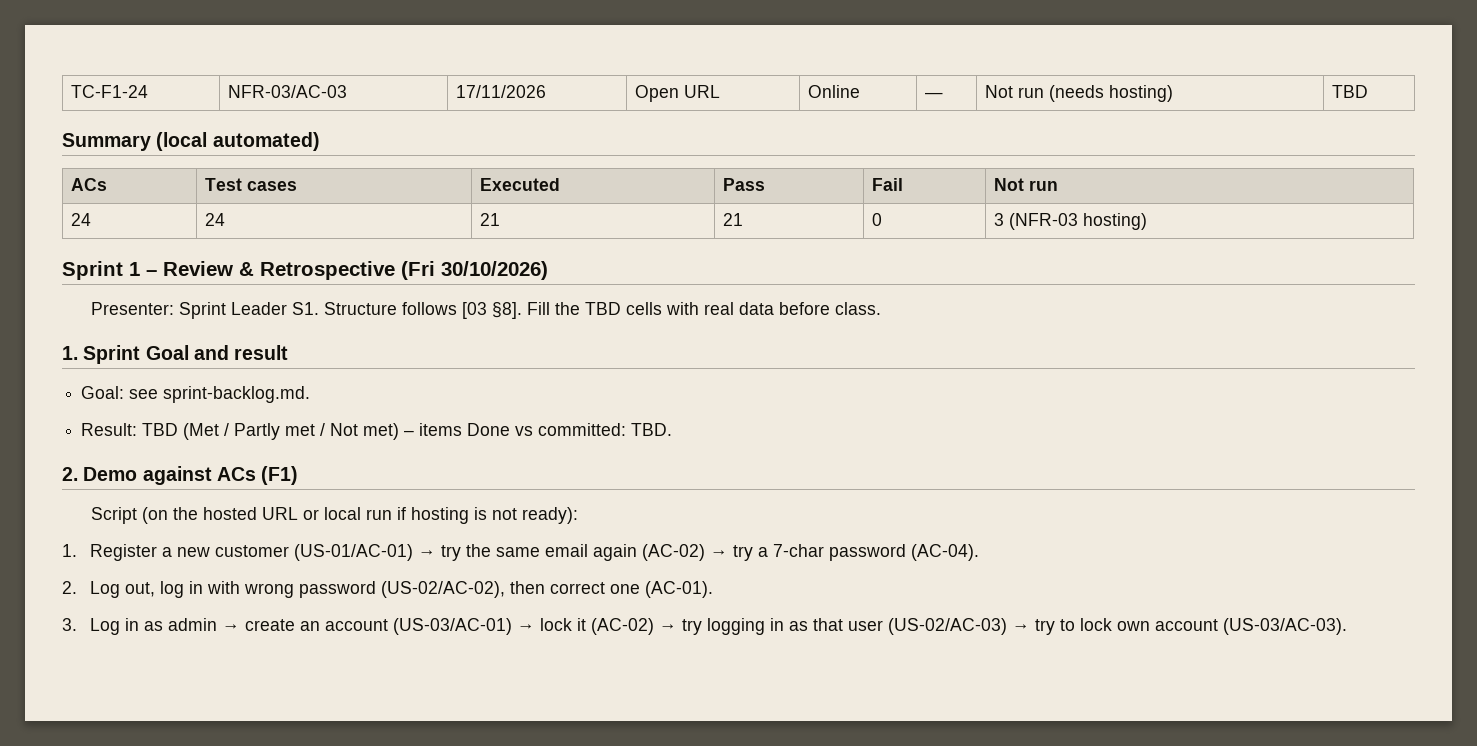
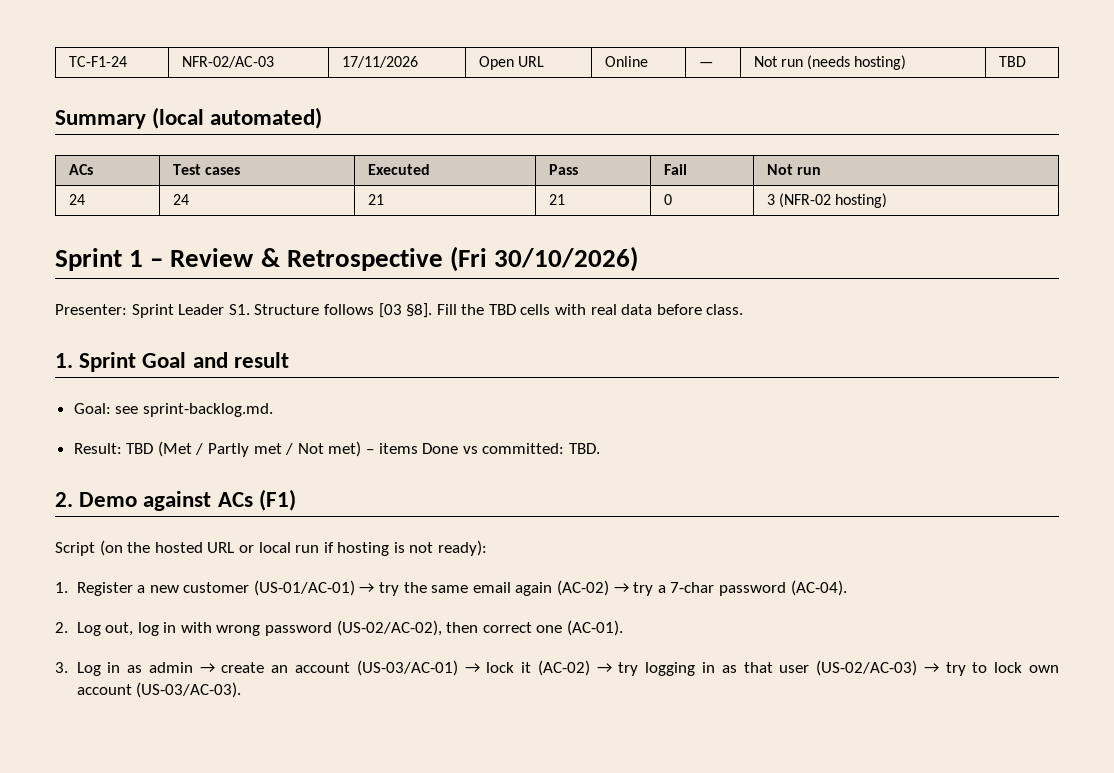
[227,85,347,98] NFR-03/AC-03 -> [181,56,274,68] NFR-02/AC-03
[1008,213,1078,230] (NFR-03 -> [778,193,831,208] (NFR-02

